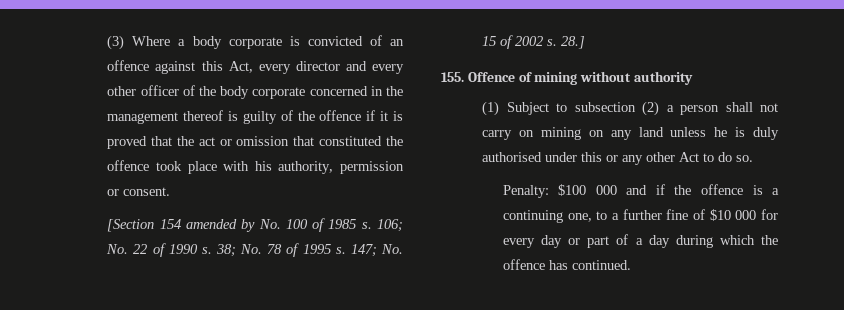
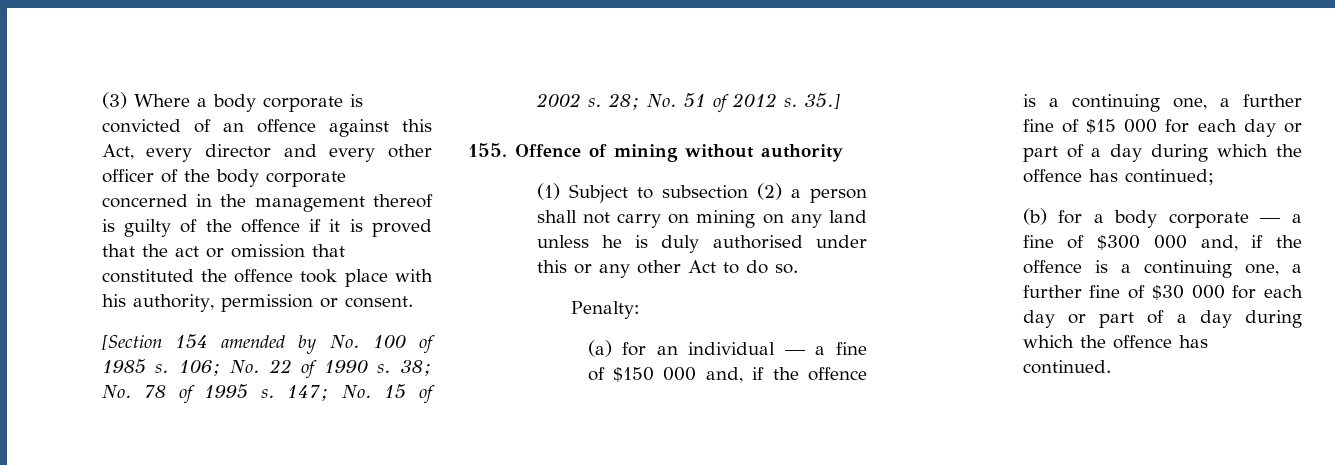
[561,36,586,49] 28.] -> [607,93,840,113] 28; No. 51 of 2012 s. 35.]
[558,184,779,196] [502,209,778,223] [502,238,535,248] $100 000 and if the offence is a continuing one, to a further fine of $10 000 for every -> [587,340,867,357] [587,367,867,383] [1022,94,1302,112] [1022,119,1302,137] [1022,144,1302,162] [1022,169,1214,185] [1022,208,1302,228] [1022,235,1302,251] [1022,260,1302,278] [1022,285,1303,300] // (a) for an individual — a fine of $150 000 and, if the offence is a continuing one, a further fine of $15 000 for each day or part of a day during which the offence has continued; // (b) for a body corporate — a fine of $300 000 and, if the offence is a continuing one, a further fine of $30 000 for each

